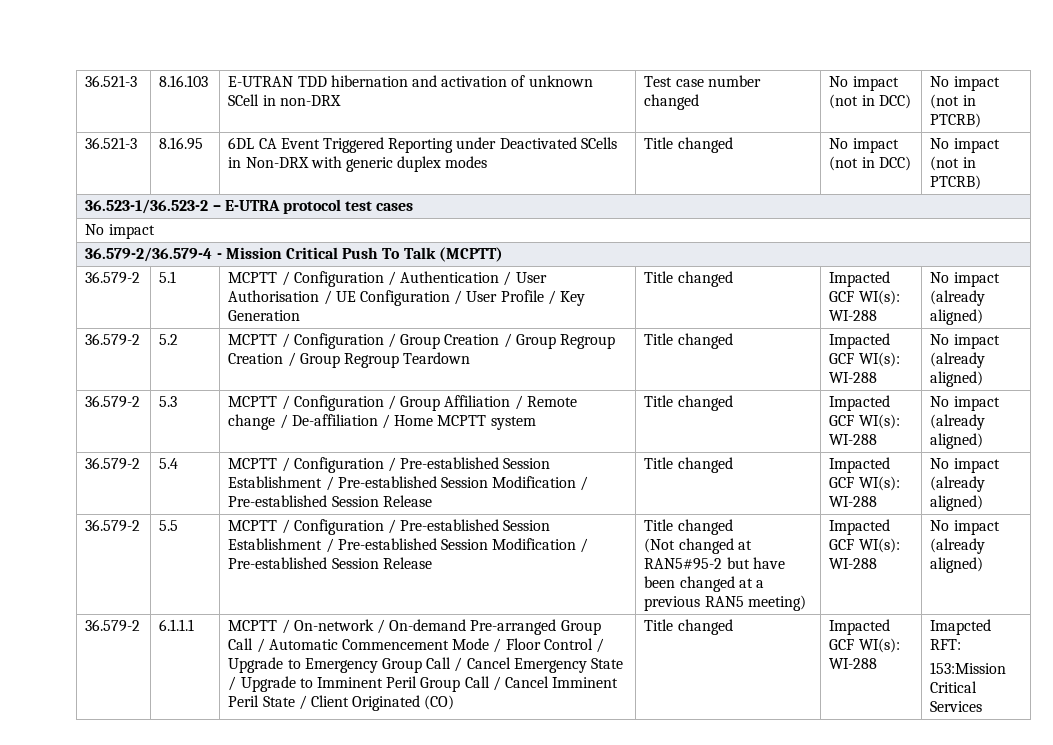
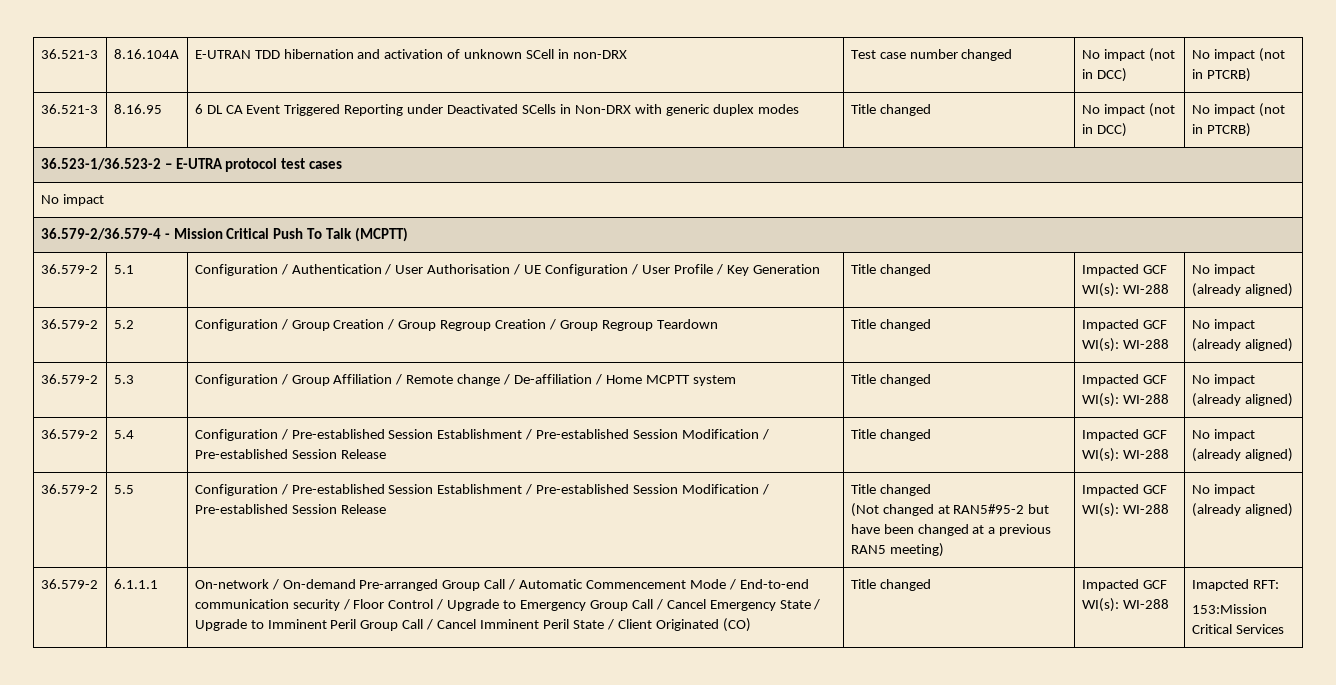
[85,75,138,87] [159,75,209,87] 36.521-3 | 8.16.103 -> [40,49,98,59] [113,49,179,59] 36.521-3 | 8.16.104A
[228,137,255,149] 6DL -> [194,104,223,114] 6 DL
[228,271,290,286] MCPTT / -> (134, 269) none
[228,333,290,348] MCPTT / -> (134, 324) none
[228,395,290,410] MCPTT / -> (134, 379) none
[228,457,290,472] MCPTT / -> (134, 434) none
[228,519,290,534] MCPTT / -> (134, 489) none
[228,619,290,634] MCPTT / -> (158, 584) none
(502, 645) none -> [739,579,809,589] [194,599,350,611] End-to-end communication security /

